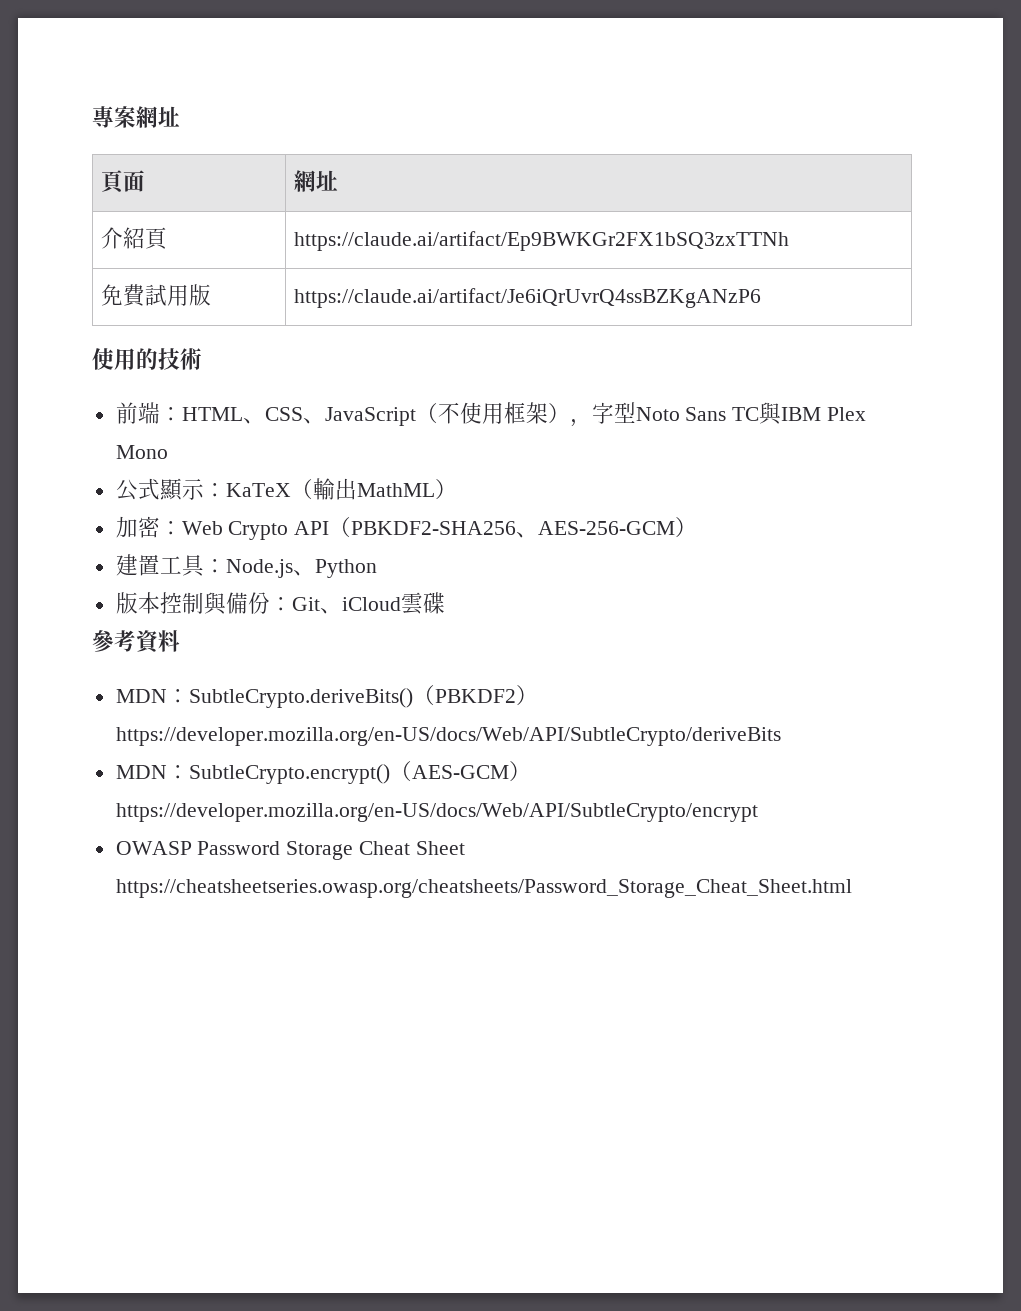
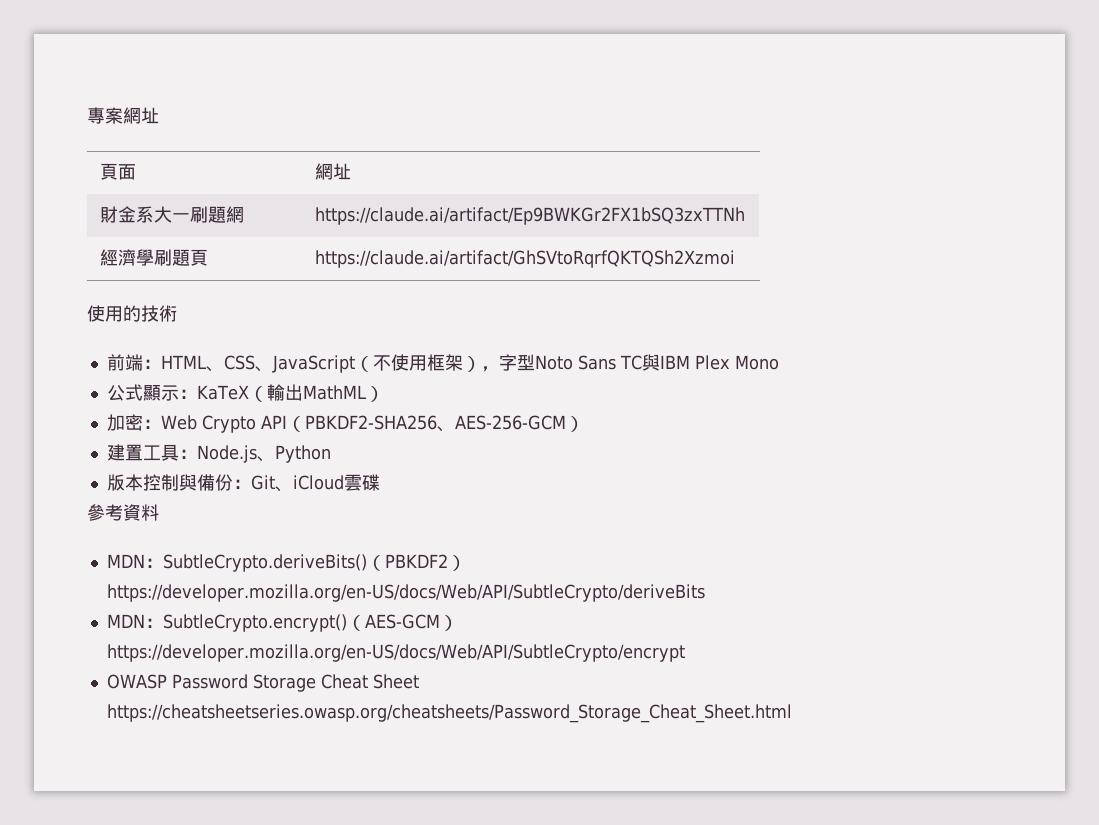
[101,227,169,250] [294,231,790,251] [101,284,212,307] [294,288,762,308] 介紹頁 | https://claude.ai/artifact/Ep9BWKGr2FX1bSQ3zxTTNh // 免費試用版 | https://claude.ai/artifact/Je6iQrUvrQ4ssBZKgANzP6 -> [100,206,245,223] [315,207,746,225] [100,249,209,266] [315,250,736,268] 財金系大一刷題網 | https://claude.ai/artifact/Ep9BWKGr2FX1bSQ3zxTTNh // 經濟學刷題頁 | https://claude.ai/artifact/GhSVtoRqrfQKTQSh2Xzmoi

